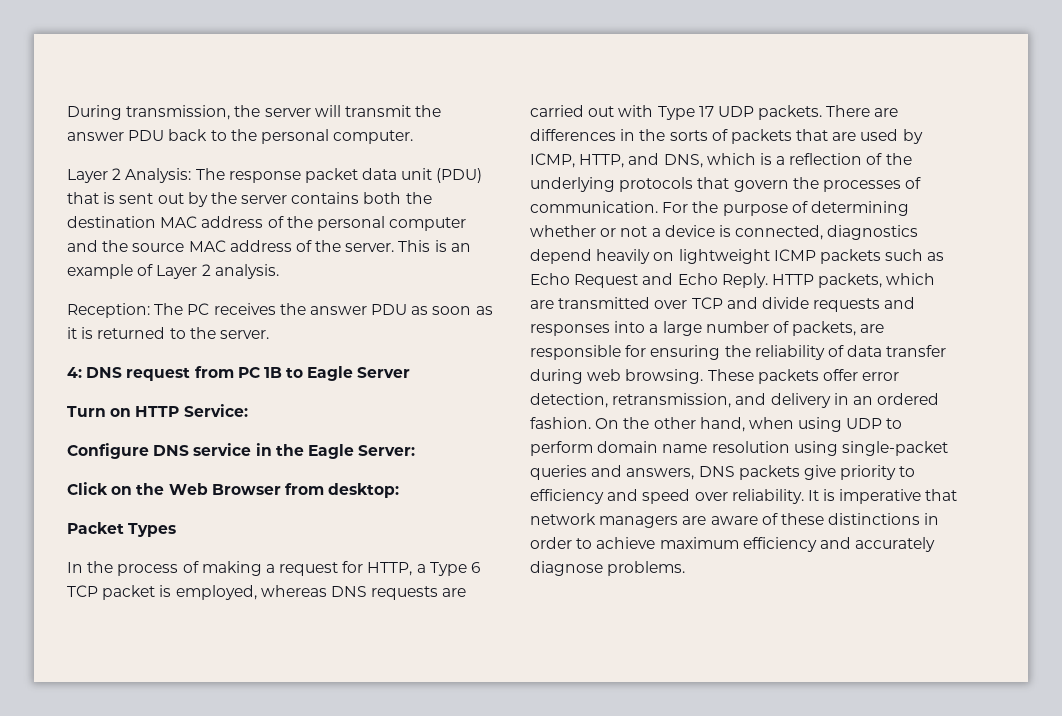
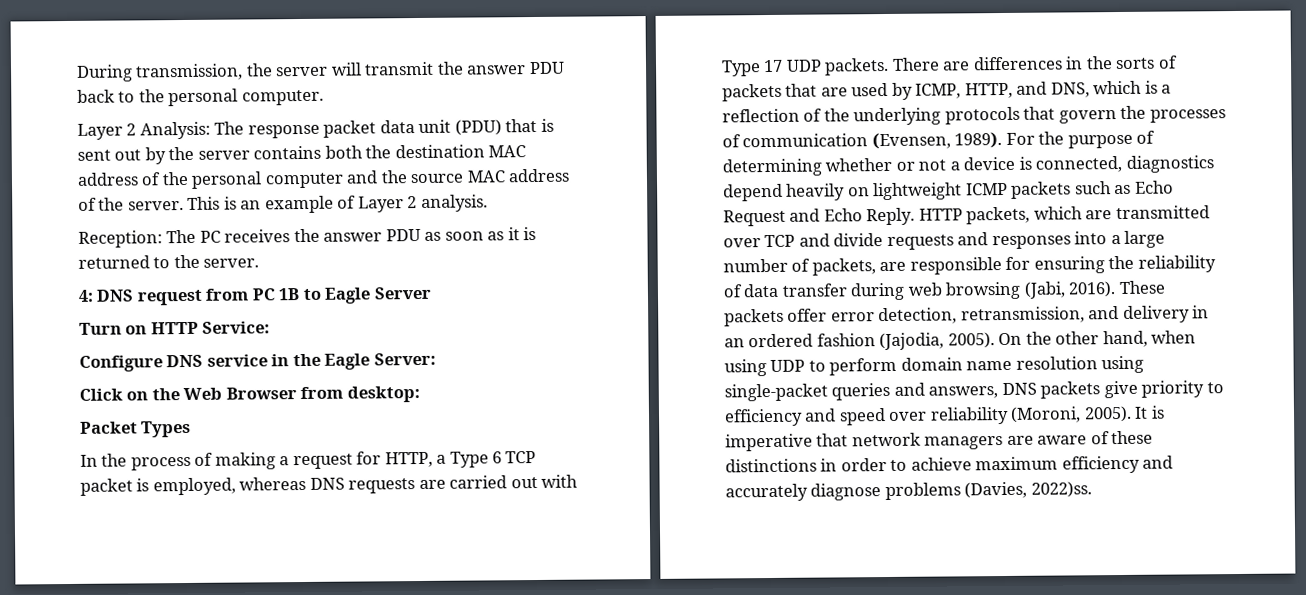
[530,201,658,213] communication. -> [742,132,1003,150] communication (Evensen, 1989).
[625,369,704,384] browsing. -> [945,281,1117,300] browsing (Jabi, 2016).
[530,417,591,429] fashion. -> [816,332,995,351] fashion (Jajodia, 2005).
[731,489,804,504] reliability. -> [929,405,1132,425] reliability (Moroni, 2005).
[607,561,686,576] problems. -> [884,481,1092,501] problems (Davies, 2022)ss.

